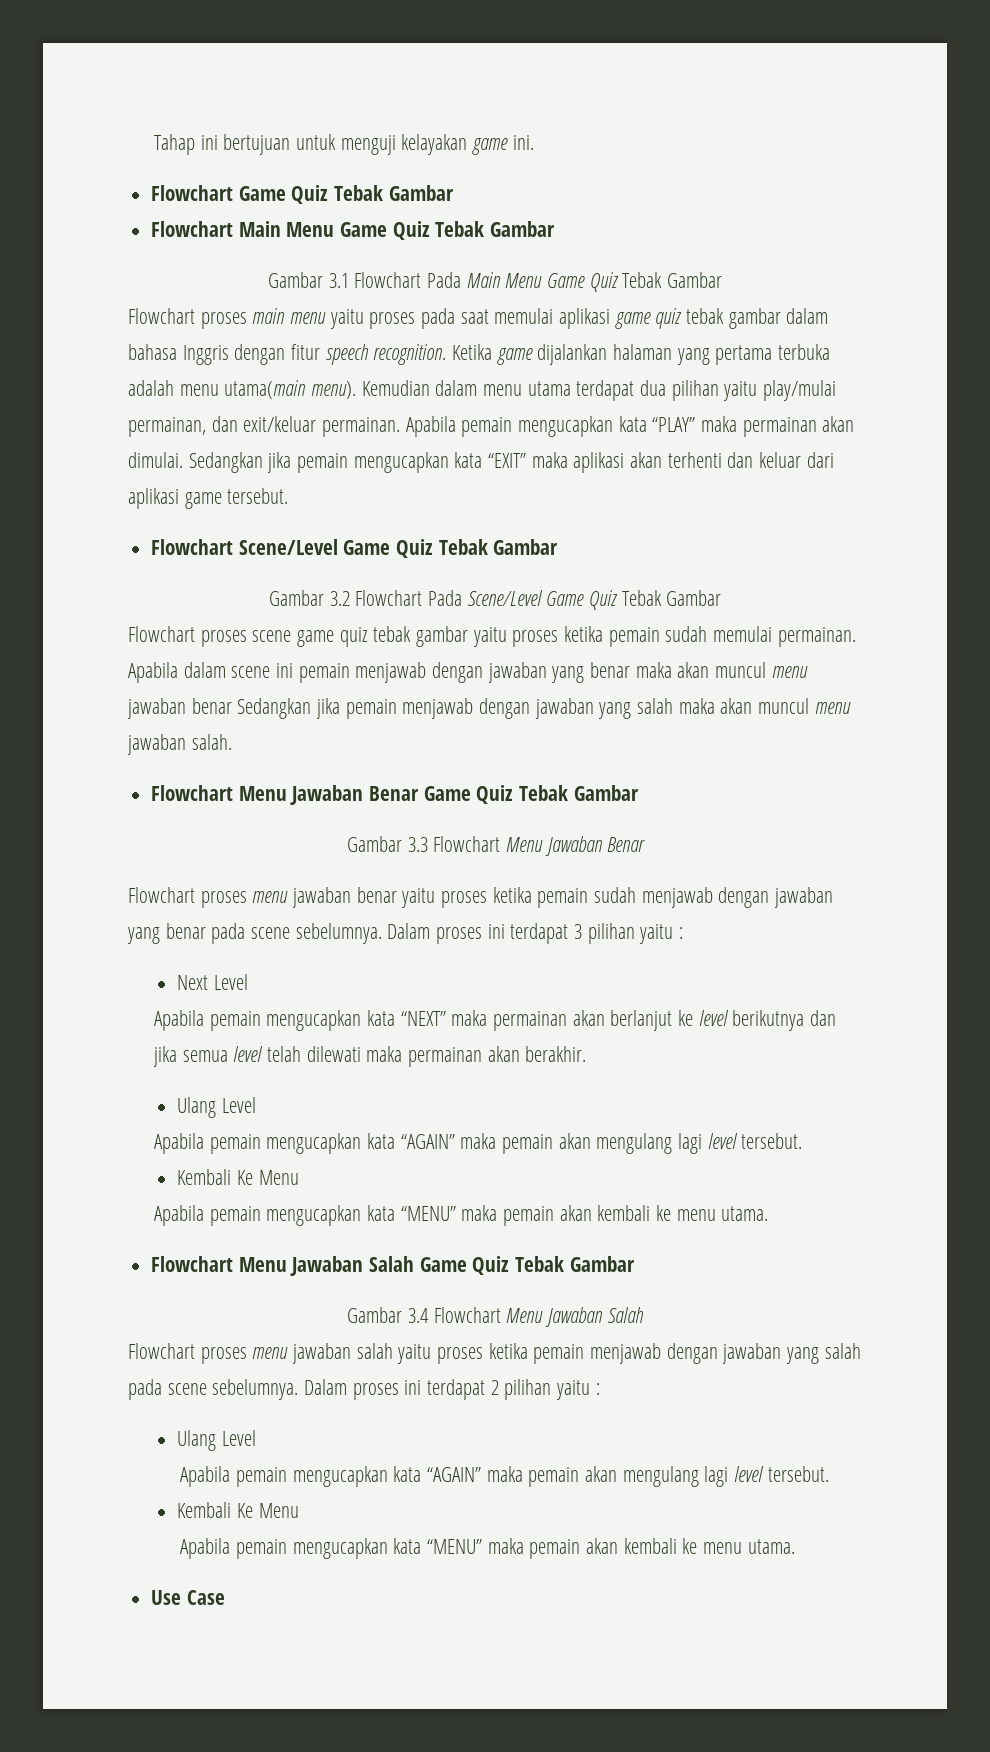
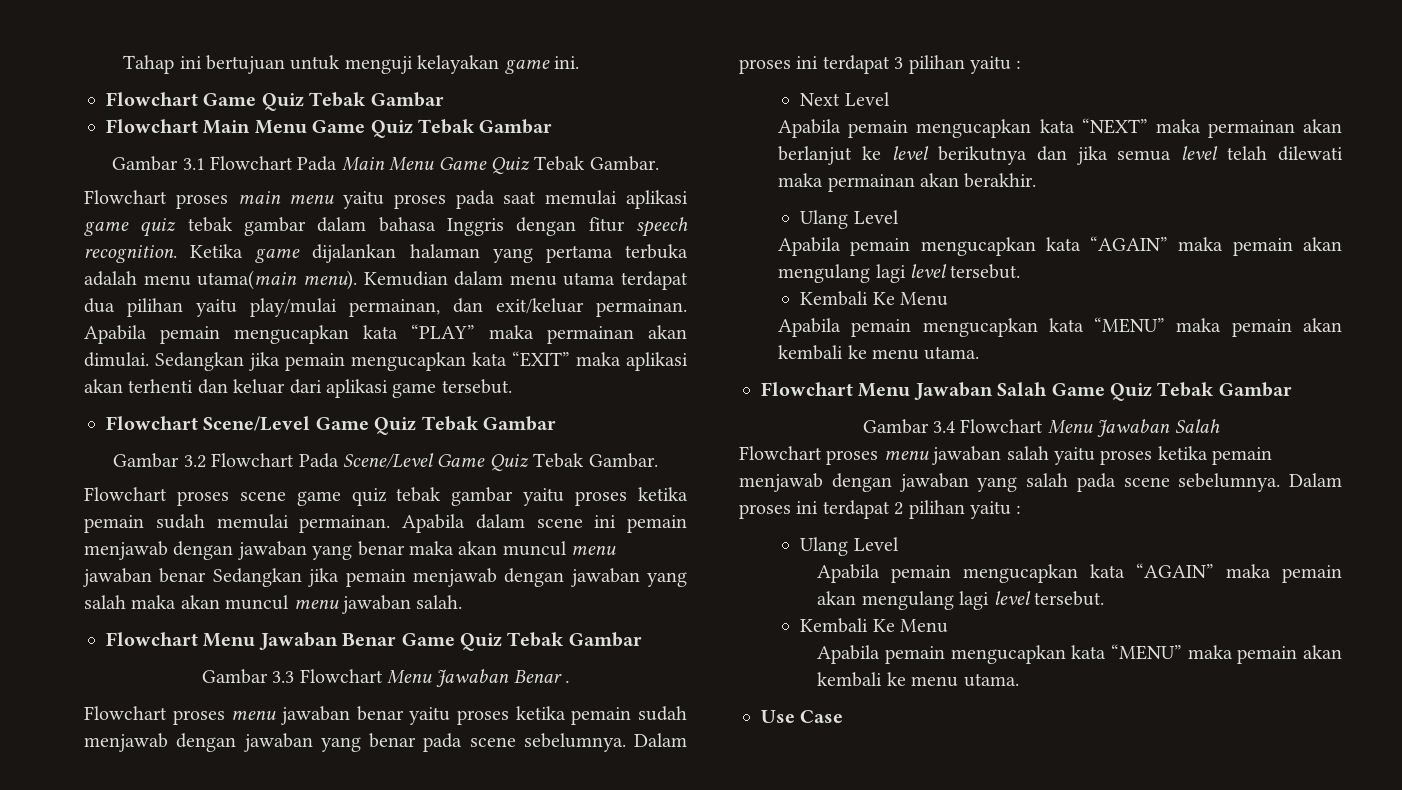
[667,272,723,288] Gambar -> [589,156,659,171] Gambar.
[666,590,722,606] Gambar -> [588,453,658,468] Gambar.
(646, 844) none -> [565,680,570,683] .

